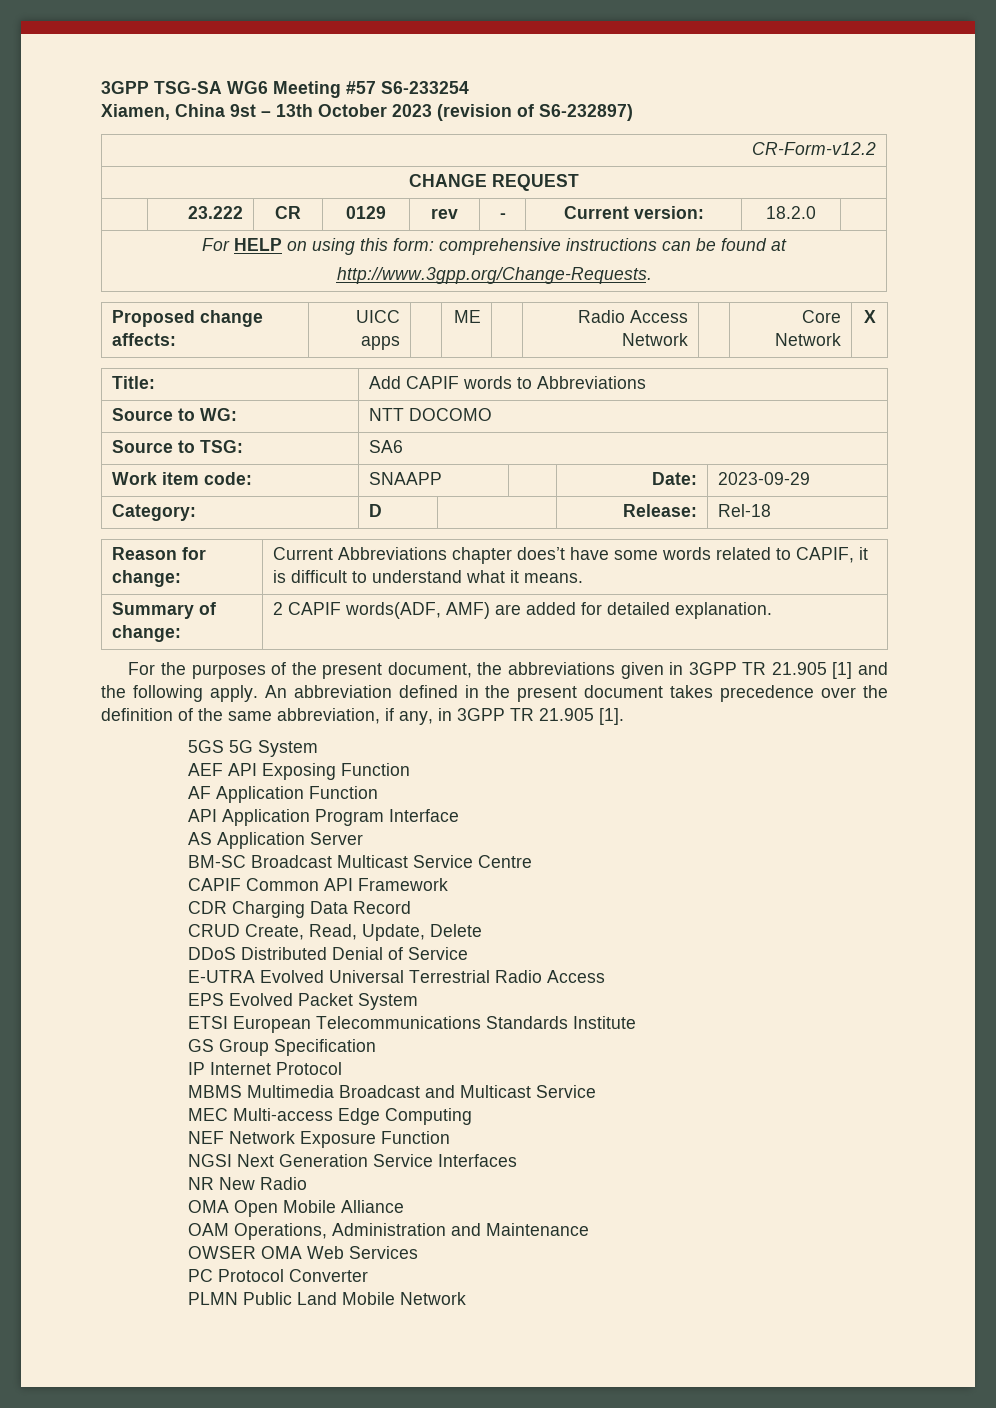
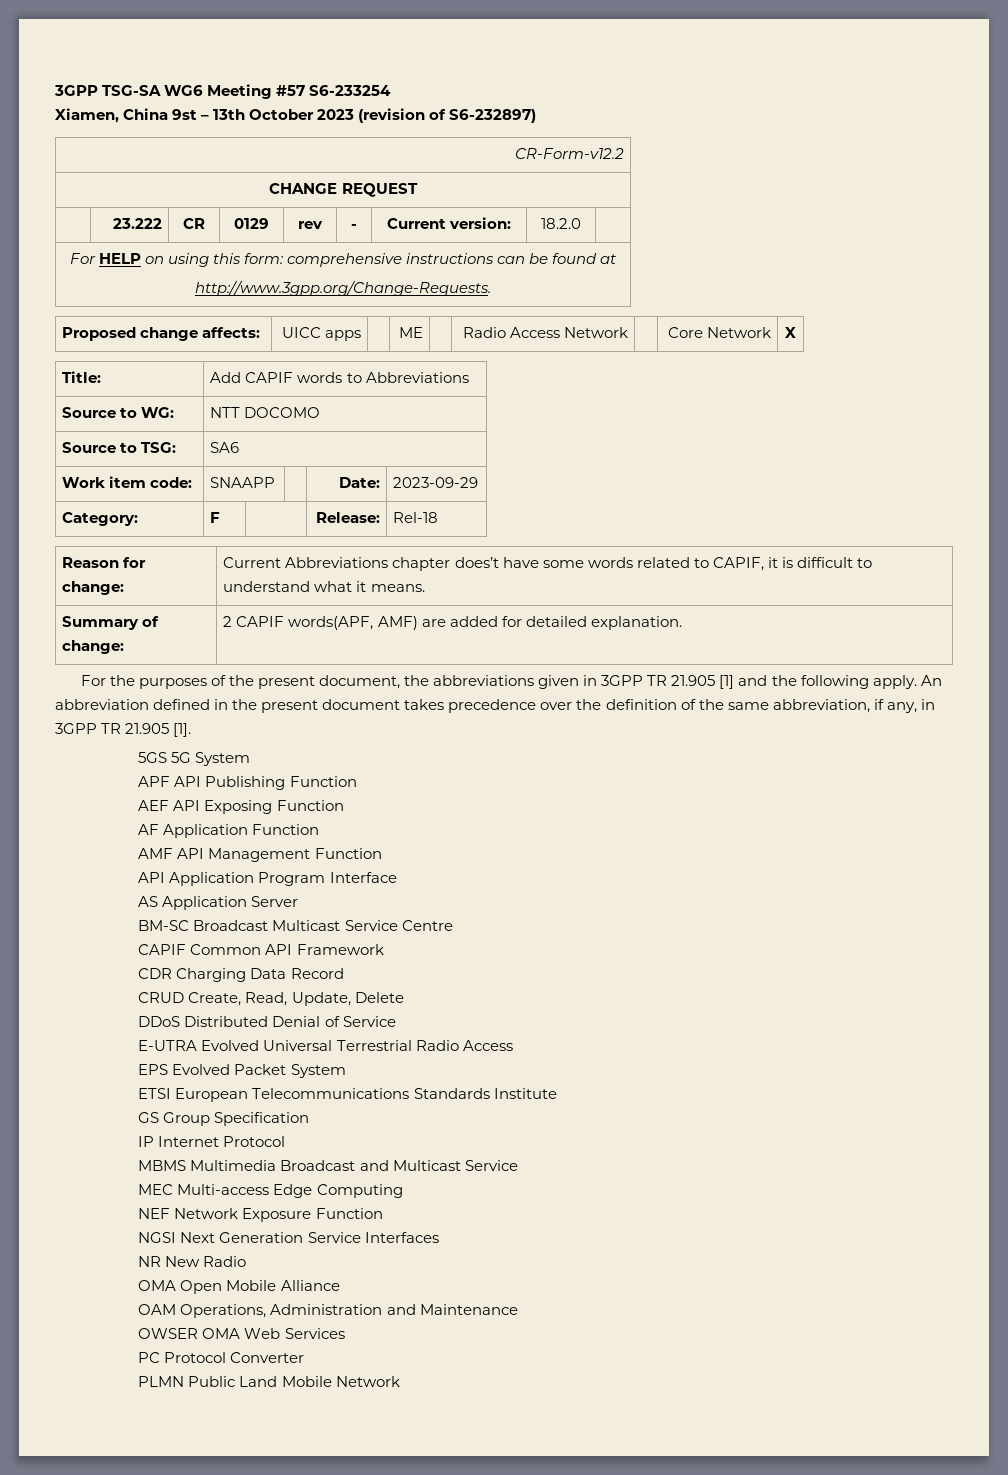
[369,504,383,517] D -> [210,512,221,523] F
[345,602,442,619] words(ADF, -> [288,616,374,630] words(APF,
(318, 748) none -> [138,776,357,790] // APF API Publishing Function
(378, 792) none -> [138,848,382,862] // AMF API Management Function

